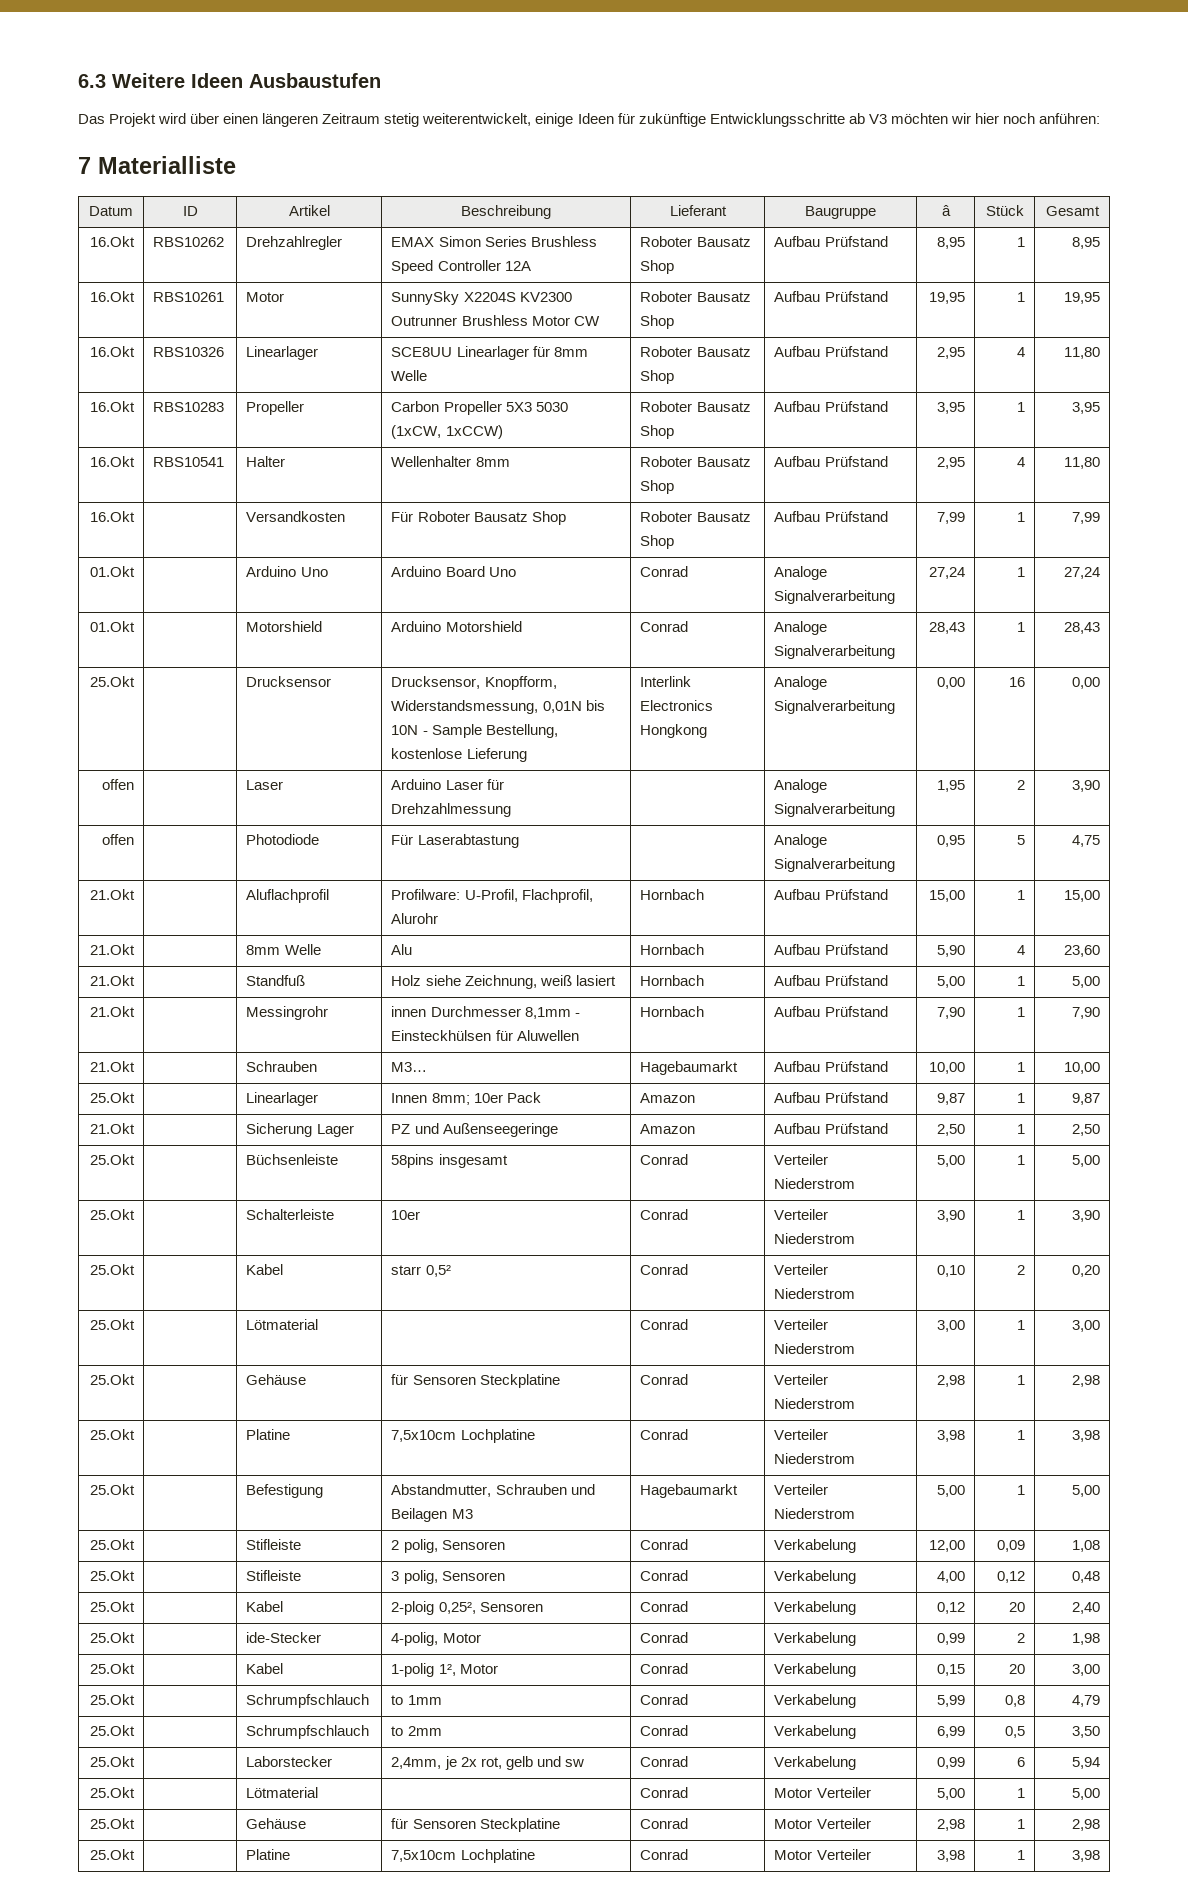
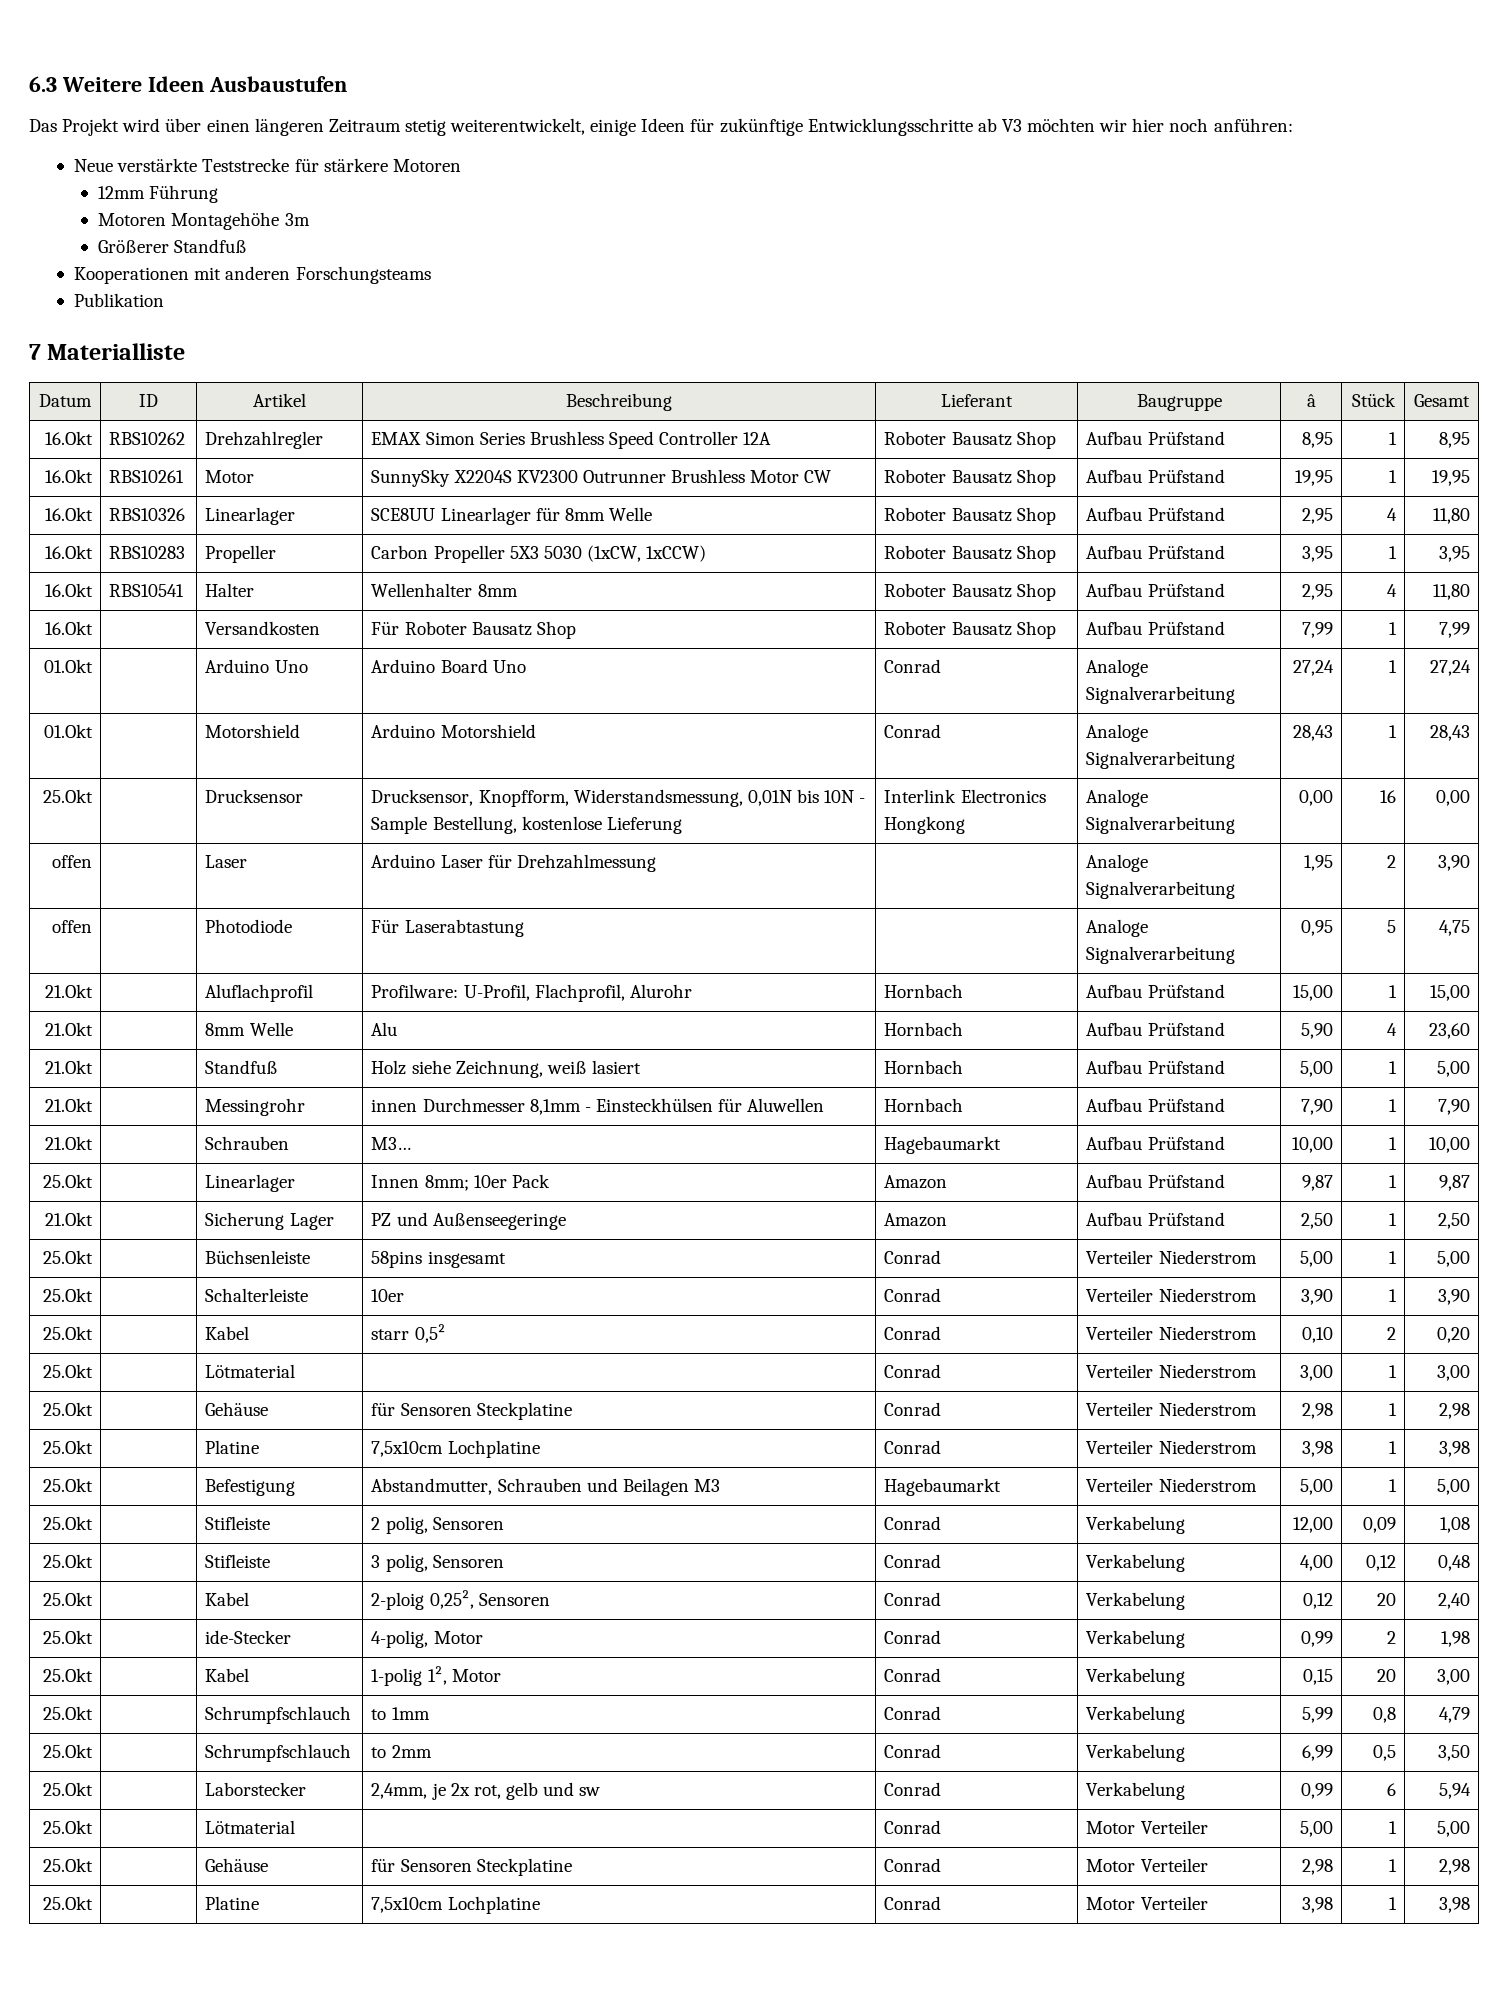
(1100, 118) none -> [74,158,461,172] [98,185,219,203] [98,212,310,230] [98,239,248,253] [74,266,431,284] [74,293,165,307] // Neue verstärkte Teststrecke für stärkere Motoren // 12mm Führung // Motoren Montagehöhe 3m // Größerer Standfuß // Kooperationen mit anderen Forschungsteams // Publikation

